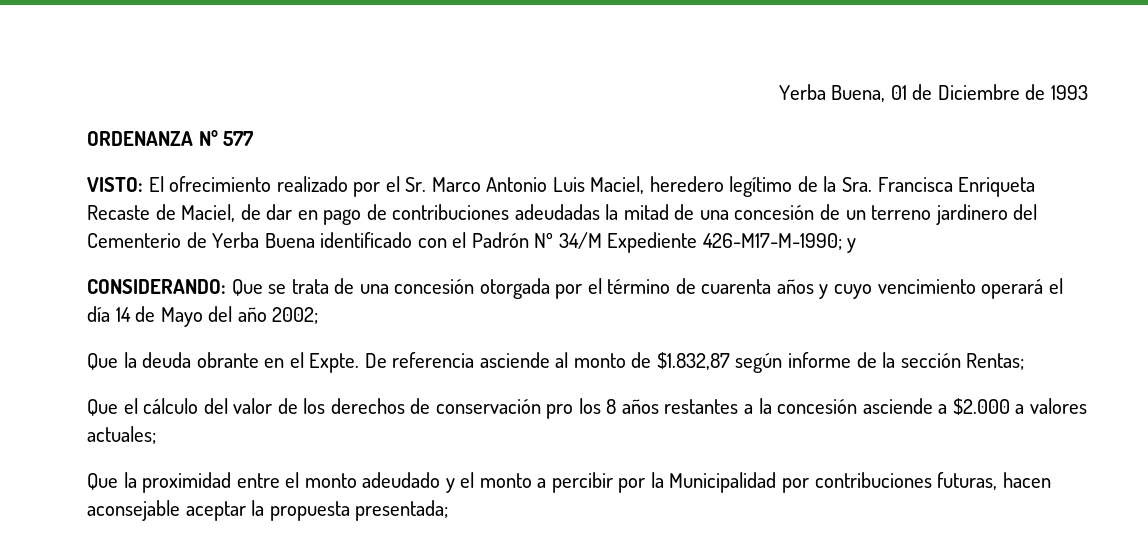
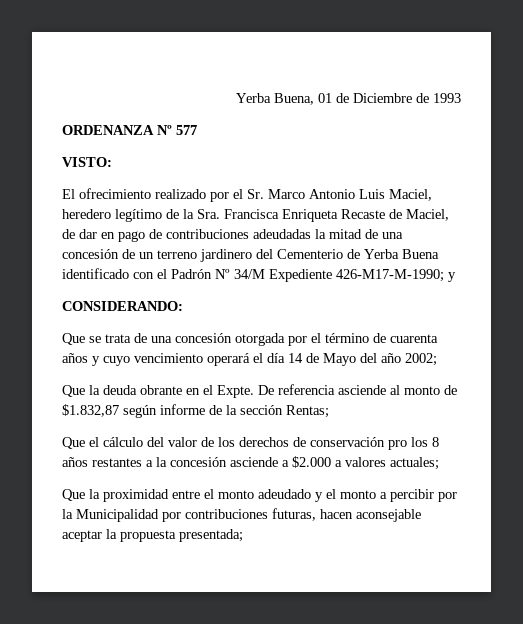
(143, 184) none -> (112, 162) //
(226, 286) none -> (183, 306) //

